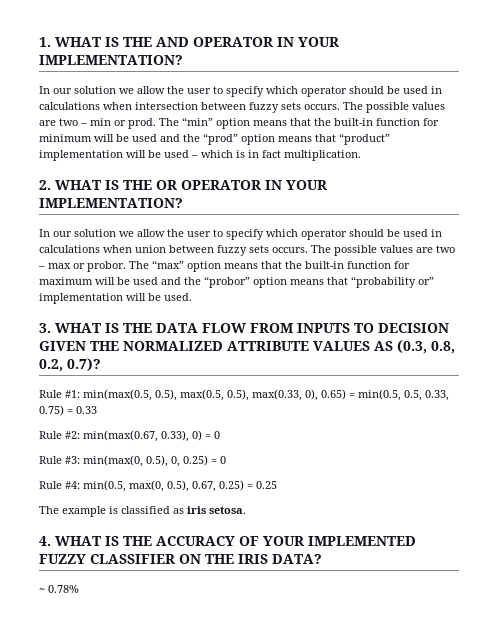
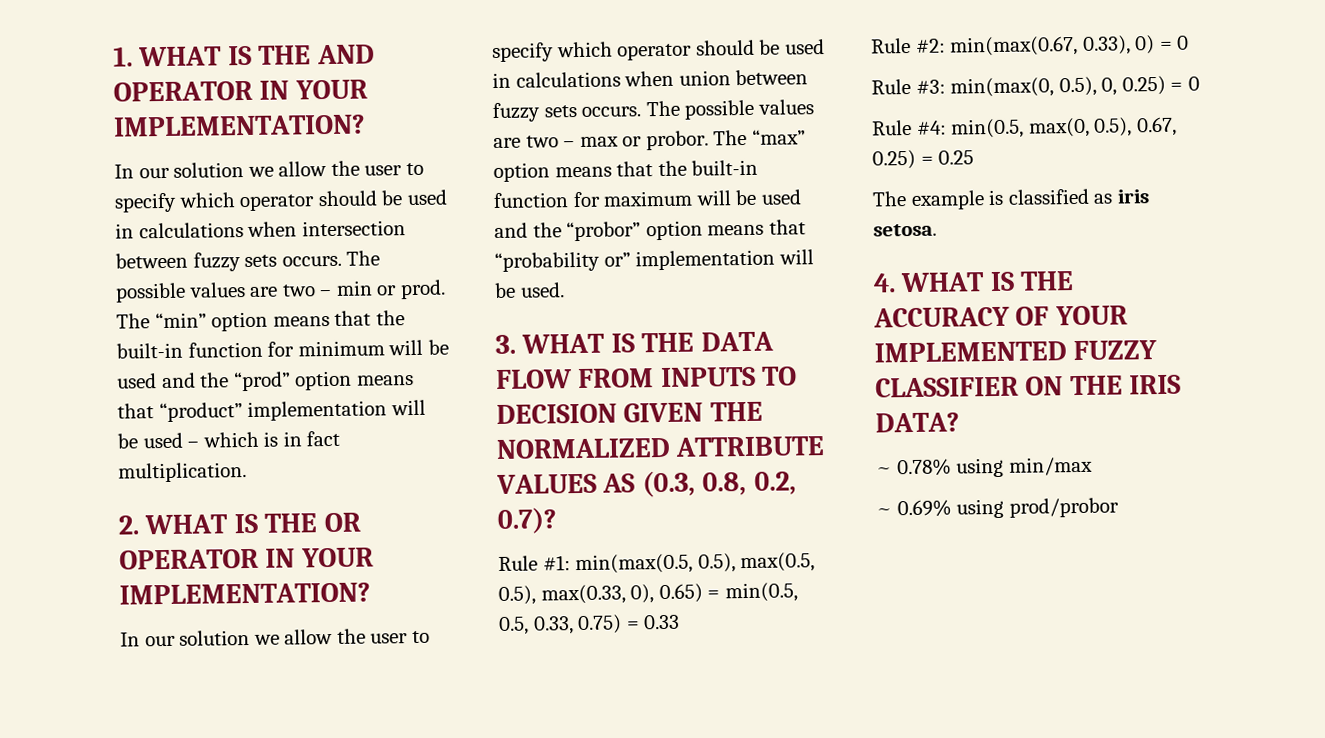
(79, 589) none -> [956,456,1093,478] [876,497,1119,519] using min/max // ~ 0.69% using prod/probor

